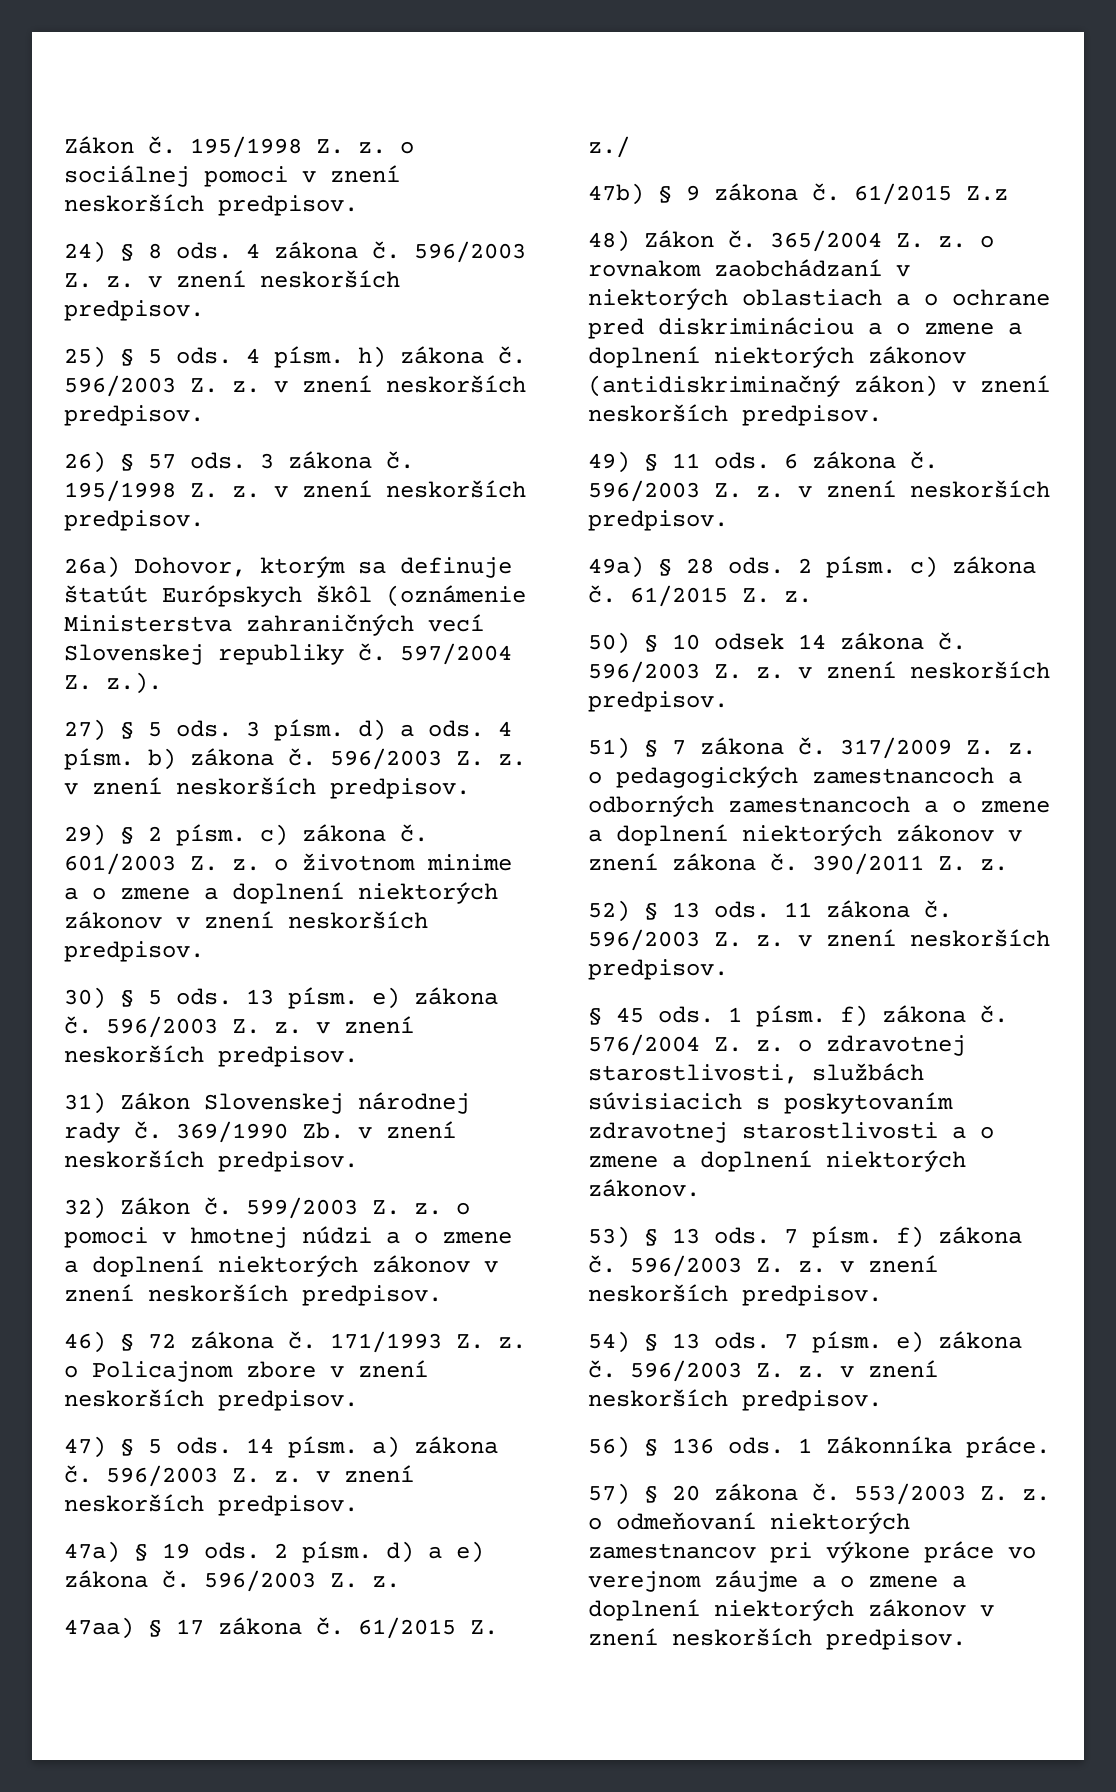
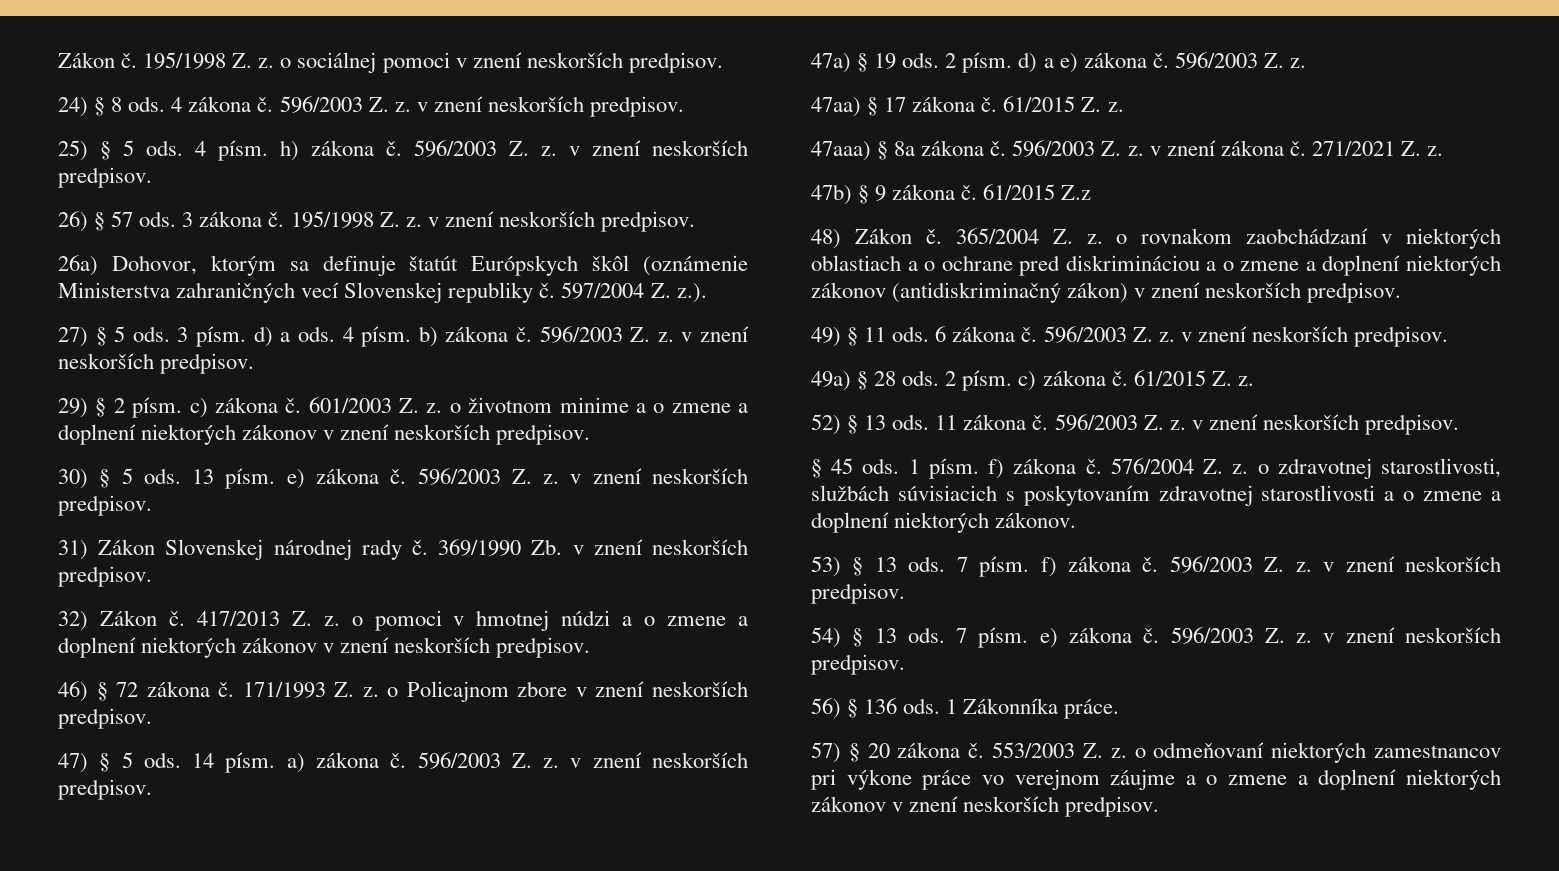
[246,1197,358,1219] 599/2003 -> [196,611,280,626] 417/2013
[588,136,630,158] z./ -> [1107,102,1124,112] [811,140,1444,161] z. // 47aaa) § 8a zákona č. 596/2003 Z. z. v znení zákona č. 271/2021 Z. z.
[588,632,966,654] [588,661,1050,683] [588,691,728,712] [588,737,1036,759] [588,766,1022,788] [588,795,1050,817] [588,824,1022,846] [588,853,1008,875] // 50) § 10 odsek 14 zákona č. 596/2003 Z. z. v znení neskorších predpisov. // 51) § 7 zákona č. 317/2009 Z. z. o pedagogických zamestnancoch a odborných zamestnancoch a o zmene a doplnení niektorých zákonov v znení zákona č. 390/2011 Z. z. -> (1254, 381) none

